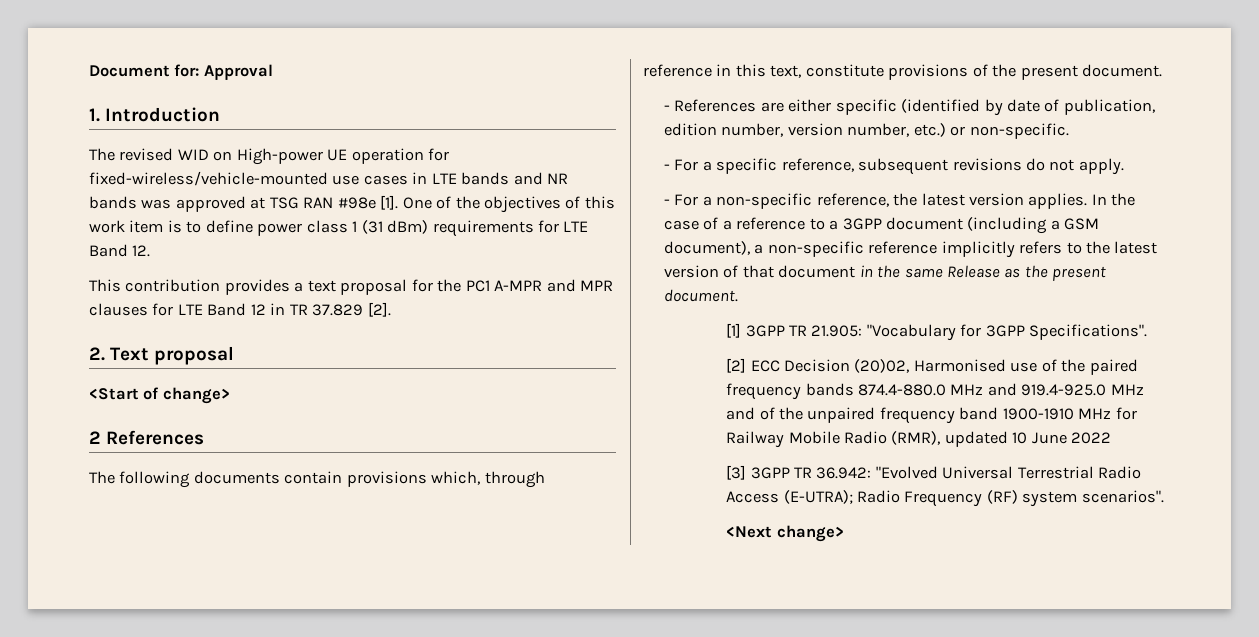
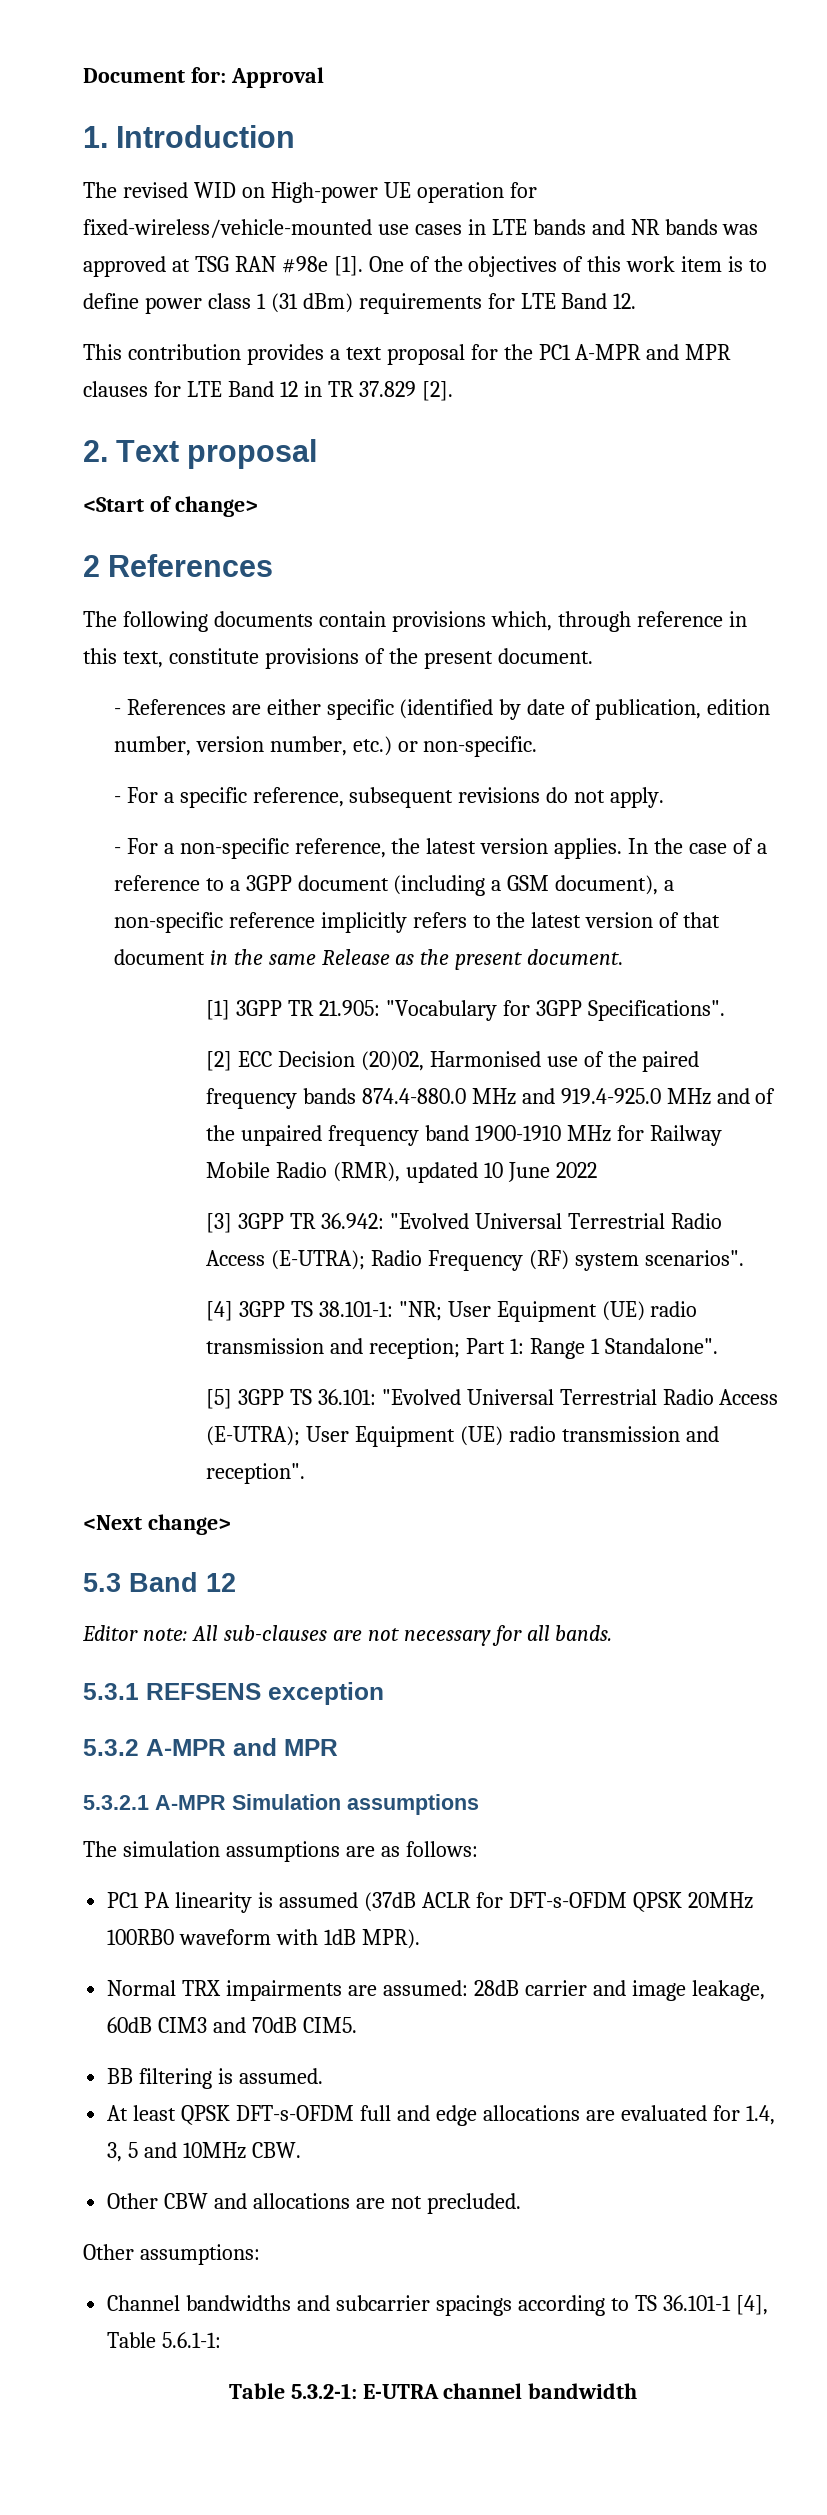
[726,525,844,542] <Next change> -> [205,1301,698,1322] [205,1338,718,1359] [205,1389,779,1409] [205,1426,719,1447] [205,1463,305,1484] [83,1514,231,1535] [83,1572,236,1592] [82,1625,613,1646] [83,1682,384,1705] [83,1738,338,1756] [83,1794,479,1815] [83,1841,478,1862] [107,1892,753,1913] [107,1929,420,1949] [107,1980,765,2001] [107,2017,357,2033] [107,2068,324,2089] [107,2105,775,2126] [107,2142,301,2162] [107,2193,521,2214] [83,2244,260,2265] [107,2295,768,2316] [107,2332,222,2348] [228,2383,638,2399] [4] 3GPP TS 38.101-1: "NR; User Equipment (UE) radio transmission and reception; Part 1: Range 1 Standalone". // [5] 3GPP TS 36.101: "Evolved Universal Terrestrial Radio Access (E-UTRA); User Equipment (UE) radio transmission and reception". // <Next change> // 5.3 Band 12 // Editor note: All sub-clauses are not necessary for all bands. // 5.3.1 REFSENS exception // 5.3.2 A-MPR and MPR // 5.3.2.1 A-MPR Simulation assumptions // The simulation assumptions are as follows: // PC1 PA linearity is assumed (37dB ACLR for DFT-s-OFDM QPSK 20MHz 100RB0 waveform with 1dB MPR). // Normal TRX impairments are assumed: 28dB carrier and image leakage, 60dB CIM3 and 70dB CIM5. // BB filtering is assumed. // At least QPSK DFT-s-OFDM full and edge allocations are evaluated for 1.4, 3, 5 and 10MHz CBW. // Other CBW and allocations are not precluded. // Other assumptions: // Channel bandwidths and subcarrier spacings according to TS 36.101-1 [4], Table 5.6.1-1: // Table 5.3.2-1: E-UTRA channel bandwidth

